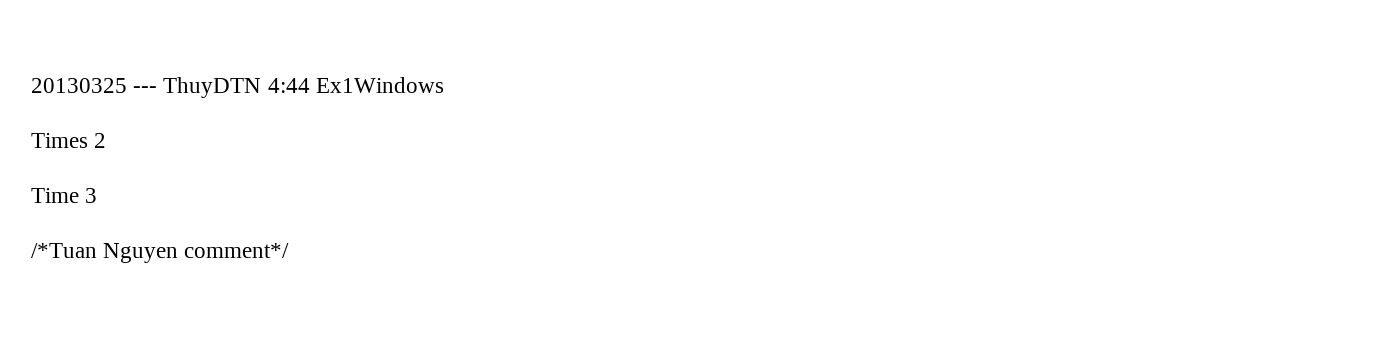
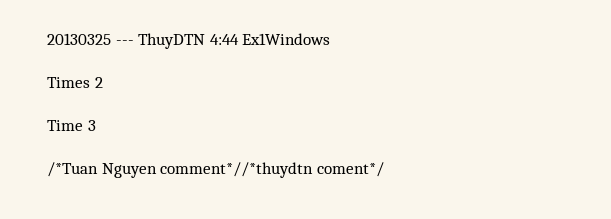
[184,243,290,258] comment*/ -> [160,162,384,178] comment*//*thuydtn coment*/

